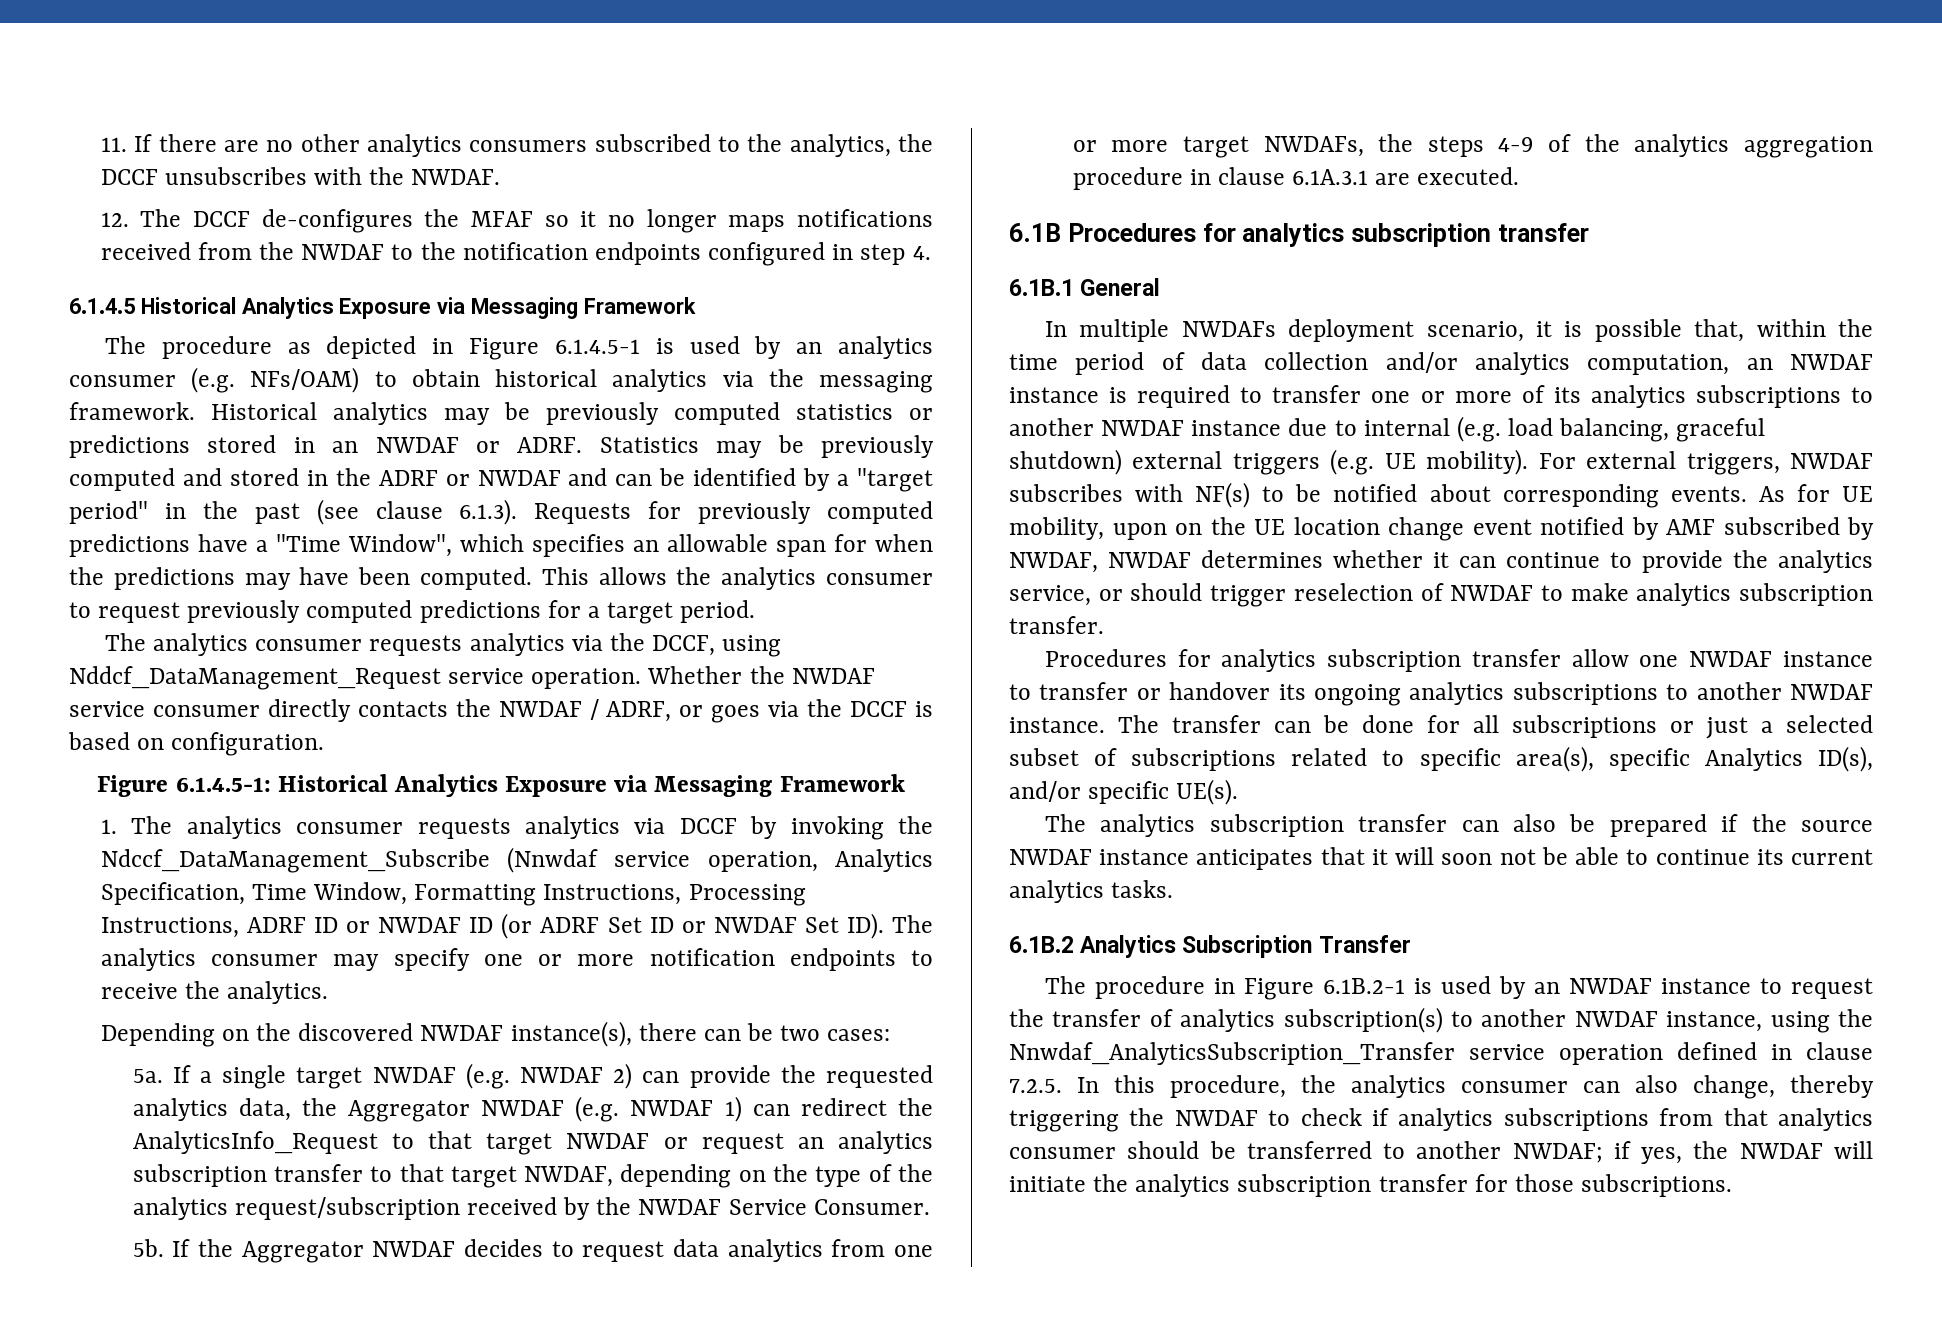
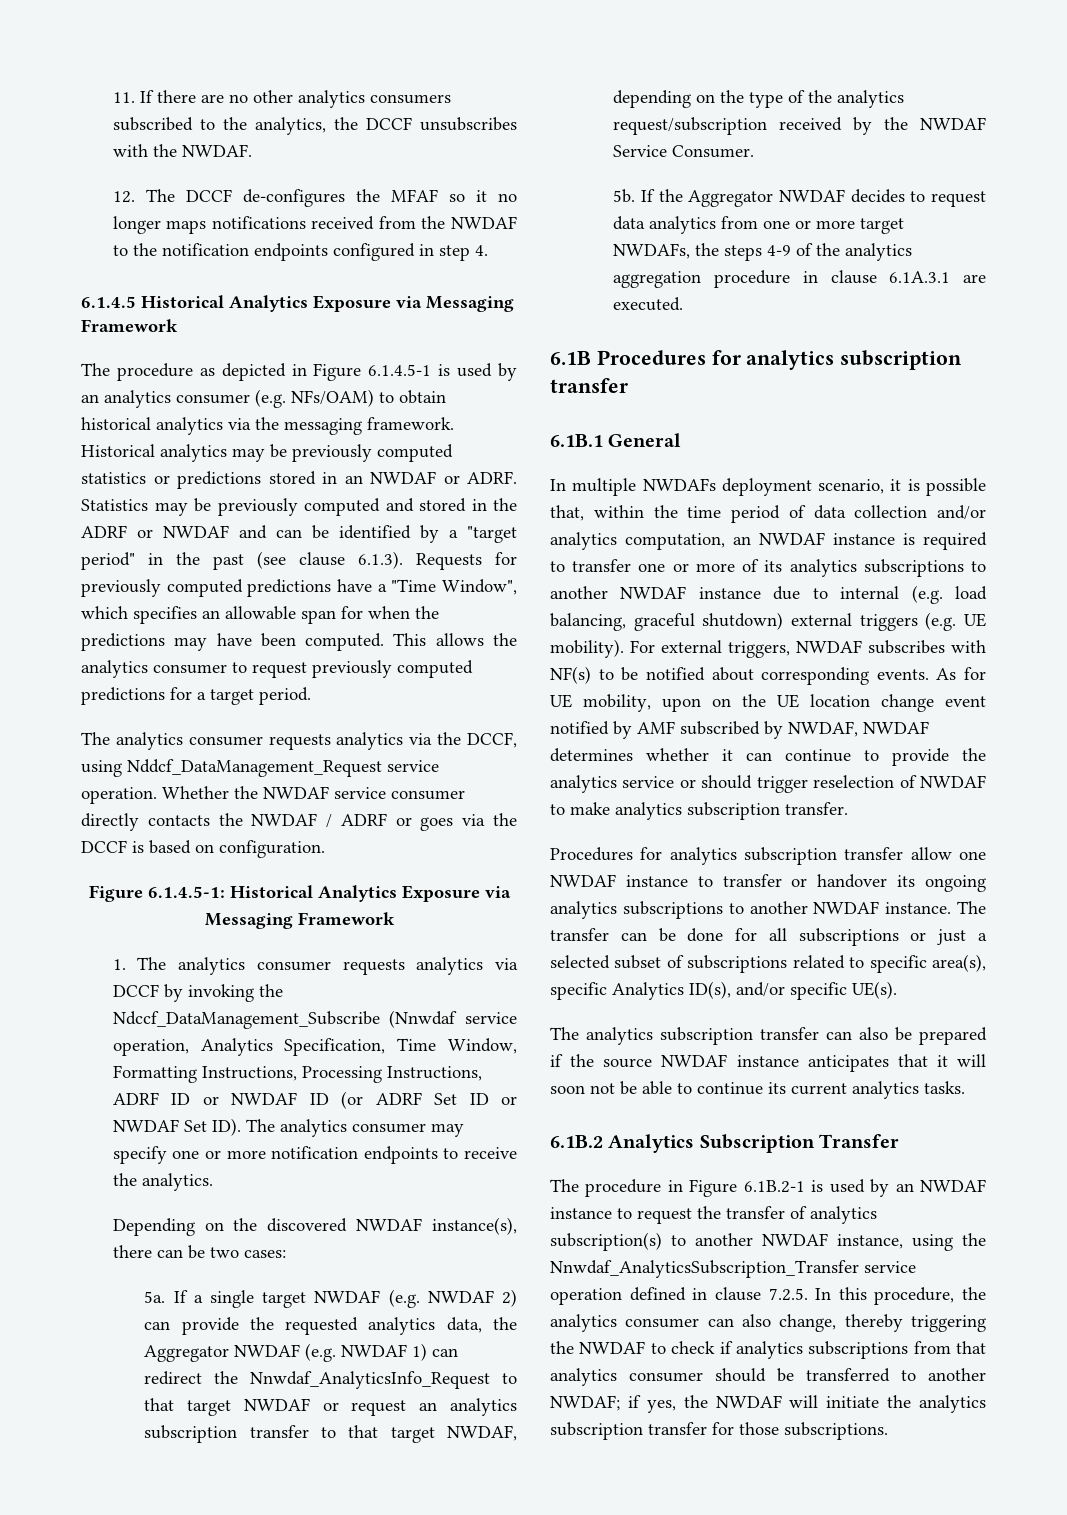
[606,701,672,722] ADRF, -> [340,813,387,826] ADRF
[132,1131,378,1154] AnalyticsInfo_Request -> [250,1371,491,1389] Nnwdaf_AnalyticsInfo_Request
[1009,585,1091,606] service, -> [622,776,675,788] service

